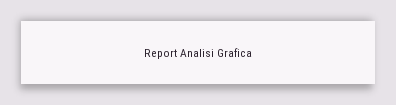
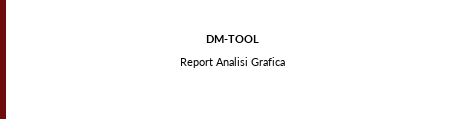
(143, 54) none -> [206,35,259,43] DM-TOOL //

